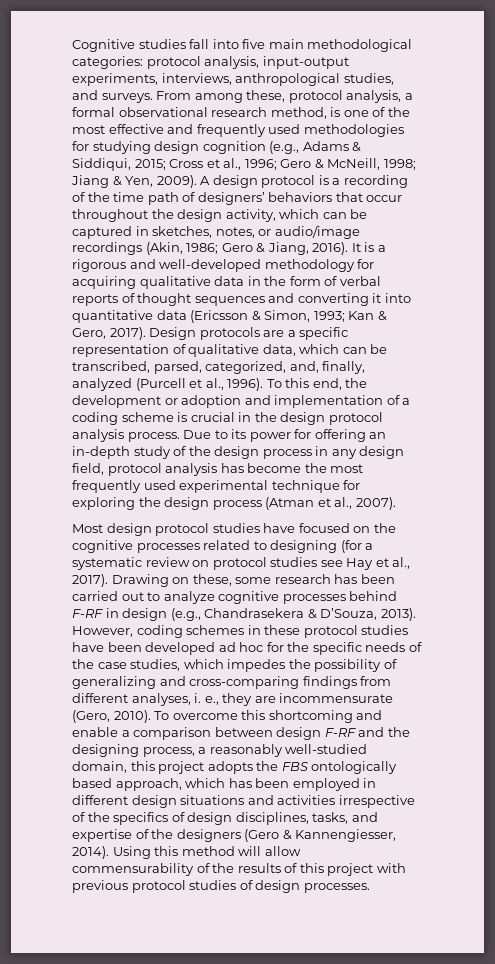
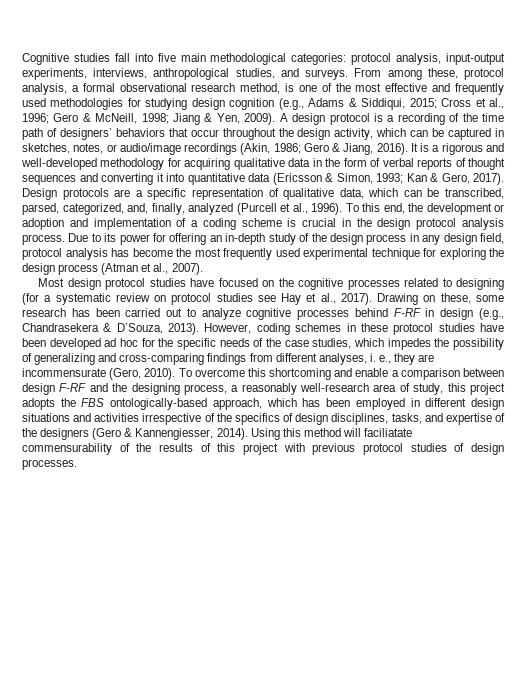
[285,744,368,754] [72,761,127,773] well-studied domain, -> [300,383,444,395] well-research area of study,
[311,761,398,774] [72,778,112,788] ontologically based -> [110,398,208,410] ontologically-based
[264,846,301,856] allow -> [364,428,413,437] faciliatate

